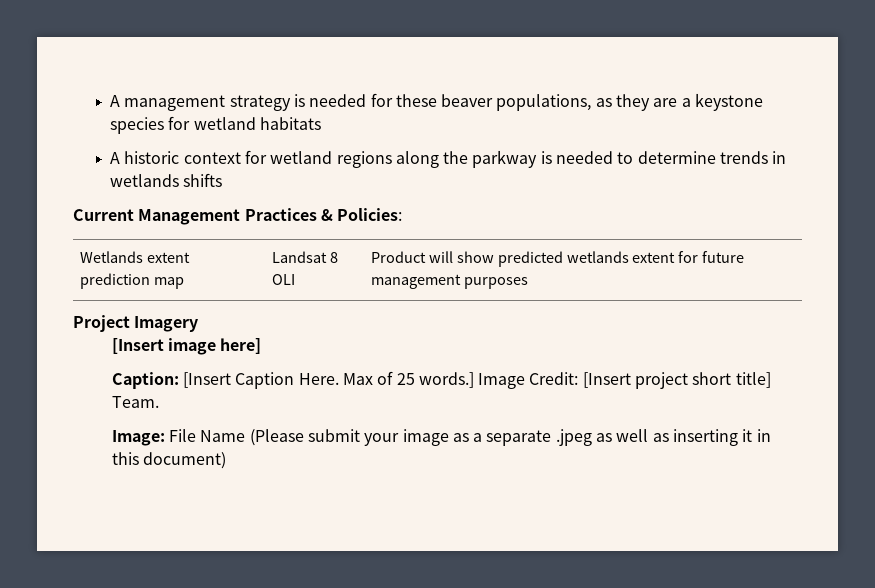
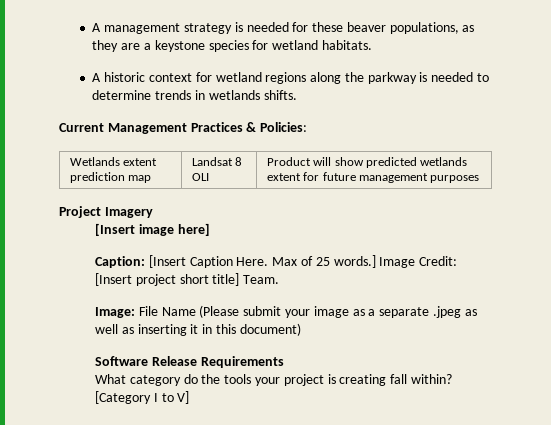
[259,117,321,130] habitats -> [321,40,372,50] habitats.
[183,173,223,187] shifts -> [263,90,297,100] shifts.
(226, 460) none -> [95,356,284,368] [95,374,452,386] [95,391,190,404] // Software Release Requirements // What category do the tools your project is creating fall within? [Category I to V]

